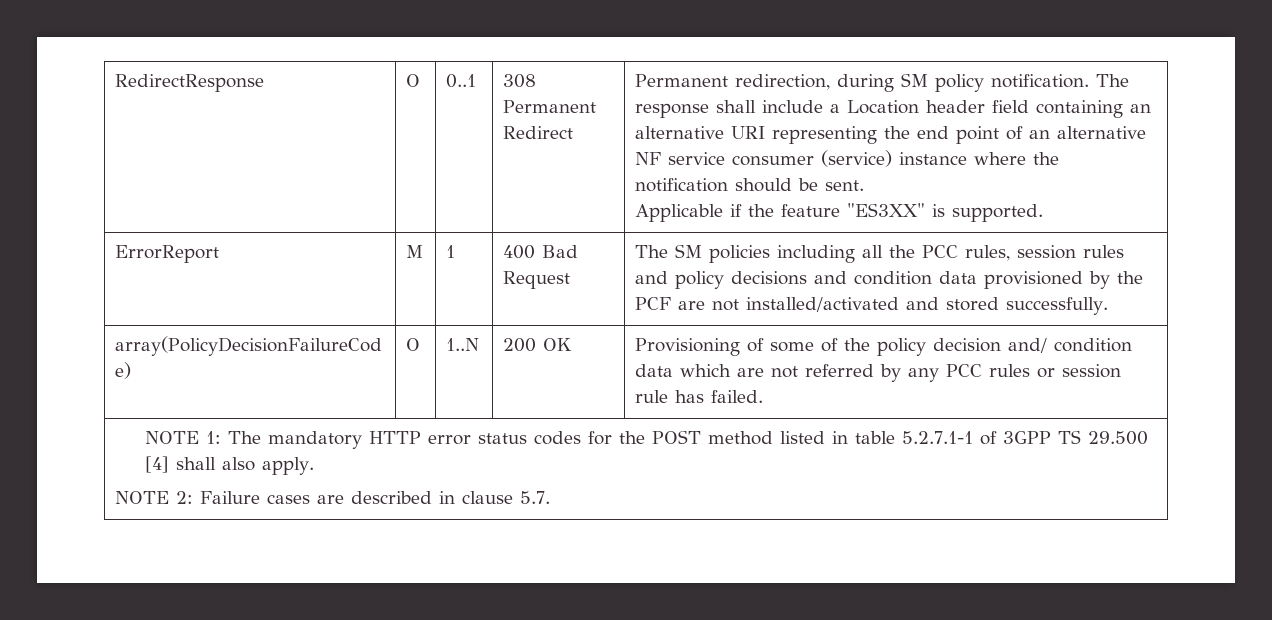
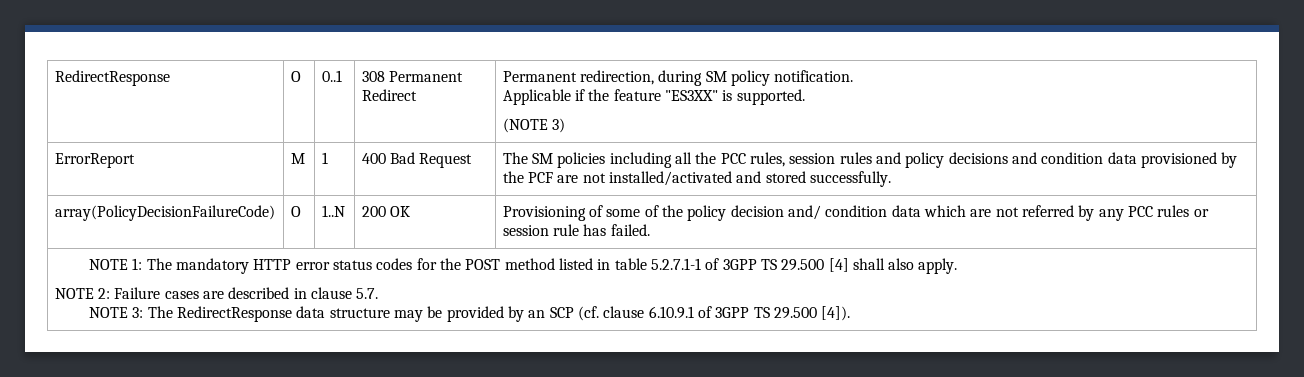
[1096,74,1130,87] [635,100,1152,118] [635,126,1147,144] [635,150,1060,167] [635,178,865,192] The response shall include a Location header field containing an alternative URI representing the end point of an alternative NF service consumer (service) instance where the notification should be sent. -> (854, 76) none
(1044, 213) none -> [502,118,566,133] // (NOTE 3)
(551, 497) none -> [89,306,851,322] // NOTE 3: The RedirectResponse data structure may be provided by an SCP (cf. clause 6.10.9.1 of 3GPP TS 29.500 [4]).

